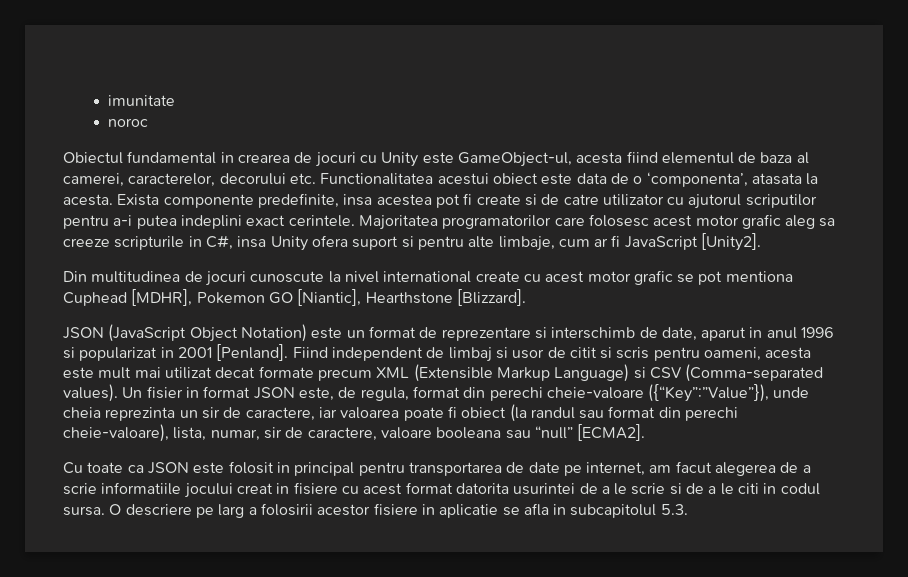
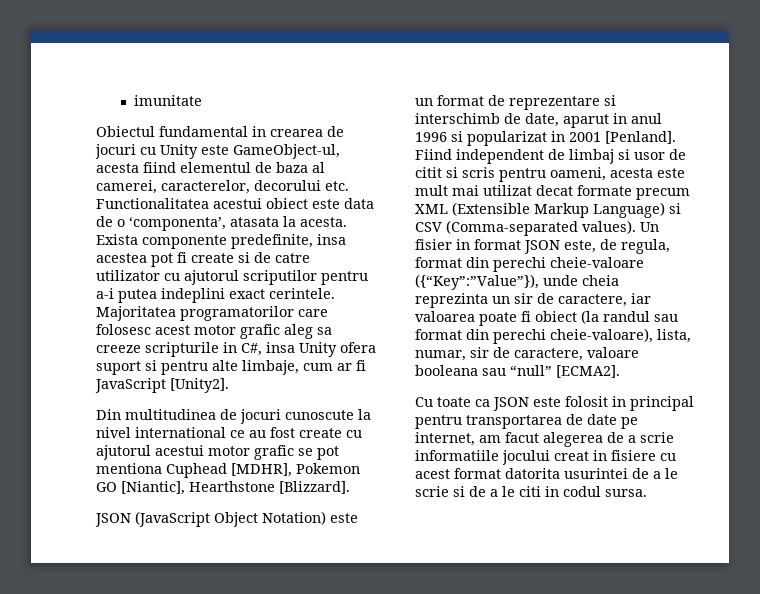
[108,118,149,127] // noroc -> (202, 100) none
[475,271,585,283] create cu acest -> [230,427,362,438] [96,445,204,460] ce au fost create cu ajutorul acestui
[109,503,688,518] O descriere pe larg a folosirii acestor fisiere in aplicatie se afla in subcapitolul 5.3. -> (647, 493) none

